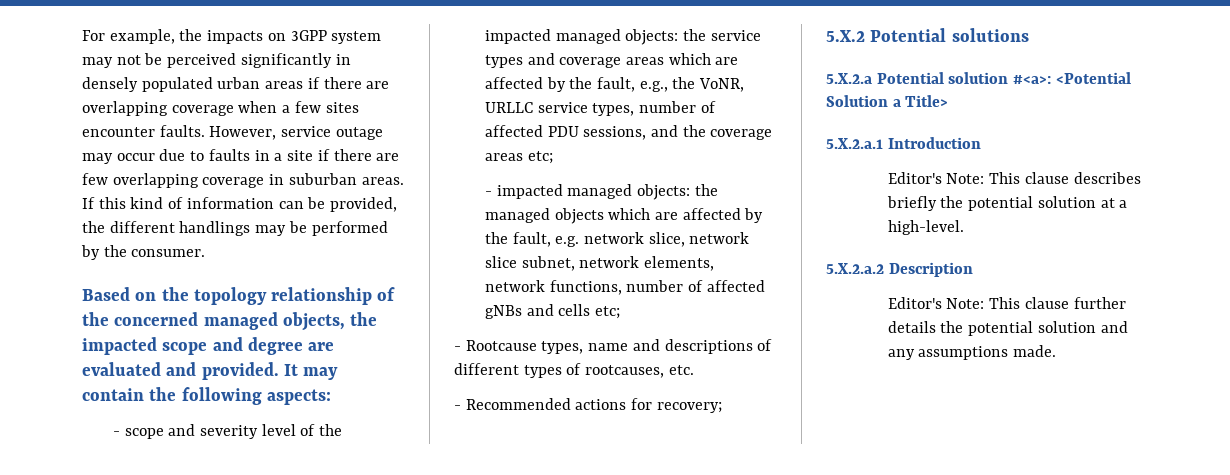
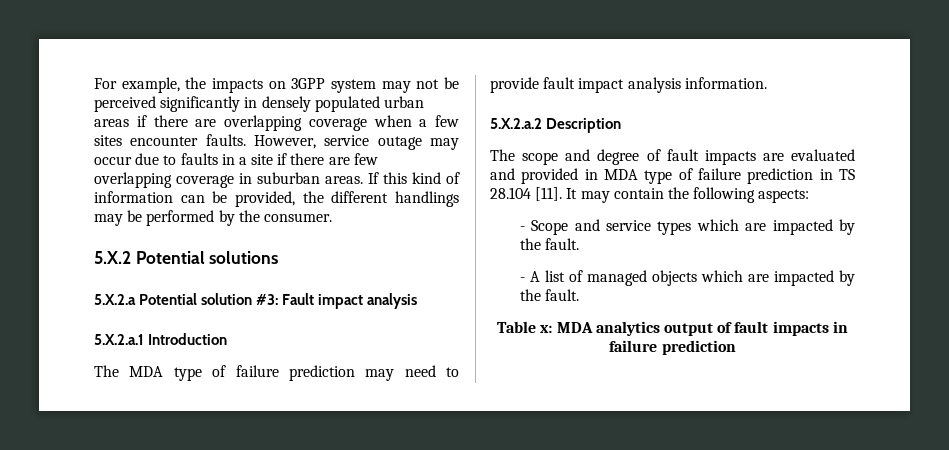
[82,287,396,305] [82,312,378,331] [82,337,335,355] [82,362,279,380] Based on the topology relationship of the concerned managed objects, the impacted scope and degree are evaluated and provided. -> [94,251,279,264] [94,293,418,309] [94,333,228,345] [94,365,459,381] [490,77,767,93] [490,118,622,133] [490,149,855,165] [490,168,855,184] [490,187,563,201] 5.X.2 Potential solutions // 5.X.2.a Potential solution #3: Fault impact analysis // 5.X.2.a.1 Introduction // The MDA type of failure prediction may need to provide fault impact analysis information. // 5.X.2.a.2 Description // The scope and degree of fault impacts are evaluated and provided in MDA type of failure prediction in TS 28.104 [11].
[124,424,343,439] [484,29,761,45] [484,53,739,68] [484,77,745,92] [484,101,716,116] [484,125,773,140] [484,151,553,164] [484,184,718,200] scope and severity level of the impacted managed objects: the service types and coverage areas which are affected by the fault, e.g., the VoNR, URLLC service types, number of affected PDU sessions, and the coverage areas etc; // - impacted managed objects: the -> [531,219,855,235] [519,238,580,250] [519,270,583,282] Scope and service types which are impacted by the fault. // - A list of
[682,208,764,223] [484,232,750,247] [484,256,715,271] [484,280,765,295] [484,304,621,319] [454,339,773,354] [454,363,694,378] [454,398,722,413] [826,28,1029,42] [826,72,1131,84] [826,95,949,107] [826,137,981,149] [887,172,1141,184] [886,196,1128,211] [887,220,964,235] [826,262,973,277] [887,297,1126,309] [887,321,1128,336] [887,345,1057,360] affected by the fault, e.g. network slice, network slice subnet, network elements, network functions, number of affected gNBs and cells etc; // - Rootcause types, name and descriptions of different types of rootcauses, etc. // - Recommended actions for recovery; // 5.X.2 Potential solutions // 5.X.2.a Potential solution #<a>: <Potential Solution a Title> // 5.X.2.a.1 Introduction // Editor's Note: This clause describes briefly the potential solution at a high-level. // 5.X.2.a.2 Description // Editor's Note: This clause further details the potential solution and any assumptions made. -> [773,270,855,286] [519,289,580,301] [497,321,848,336] [609,340,736,355] impacted by the fault. // Table x: MDA analytics output of fault impacts in failure prediction

